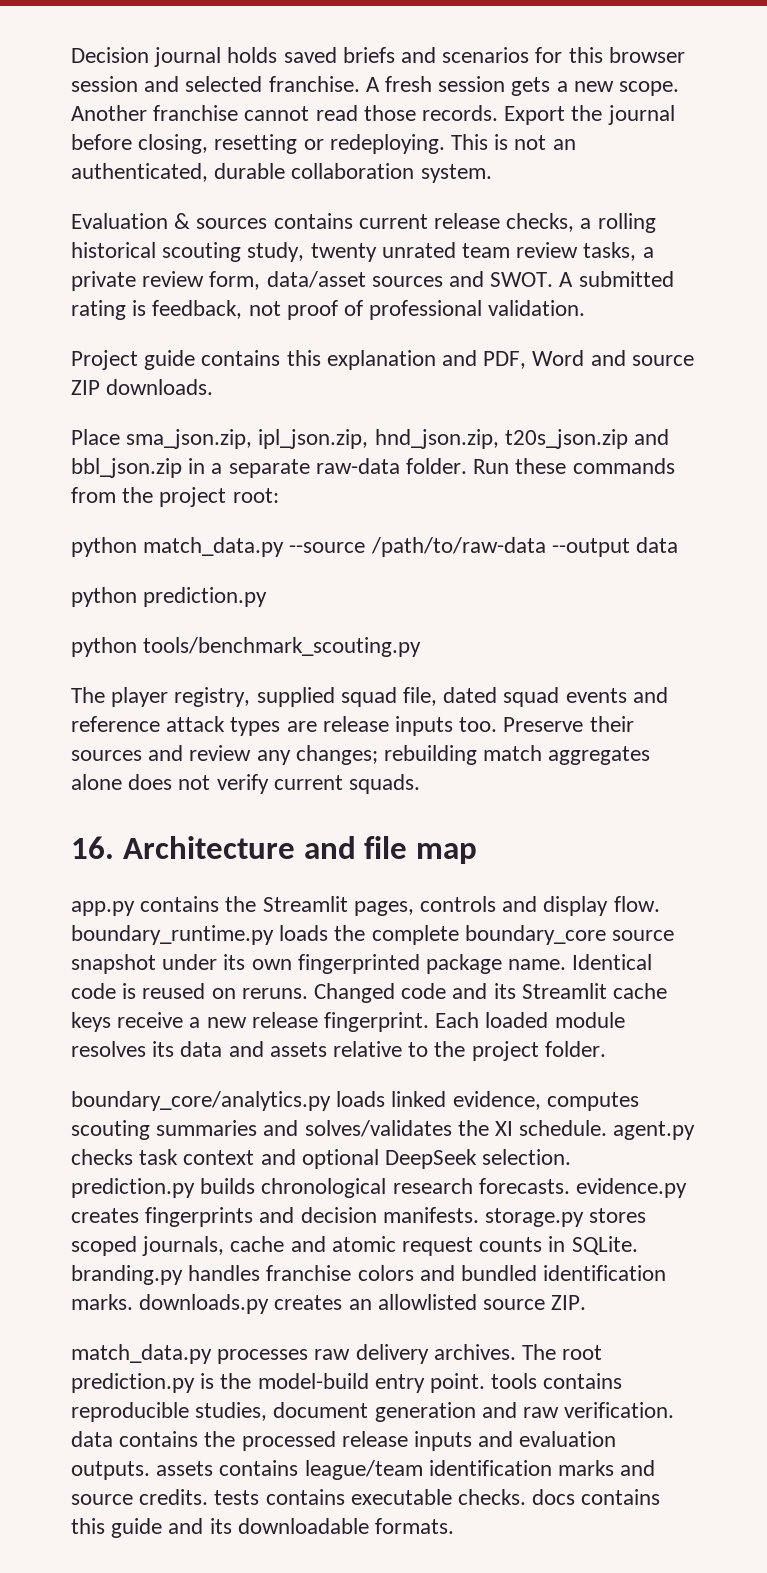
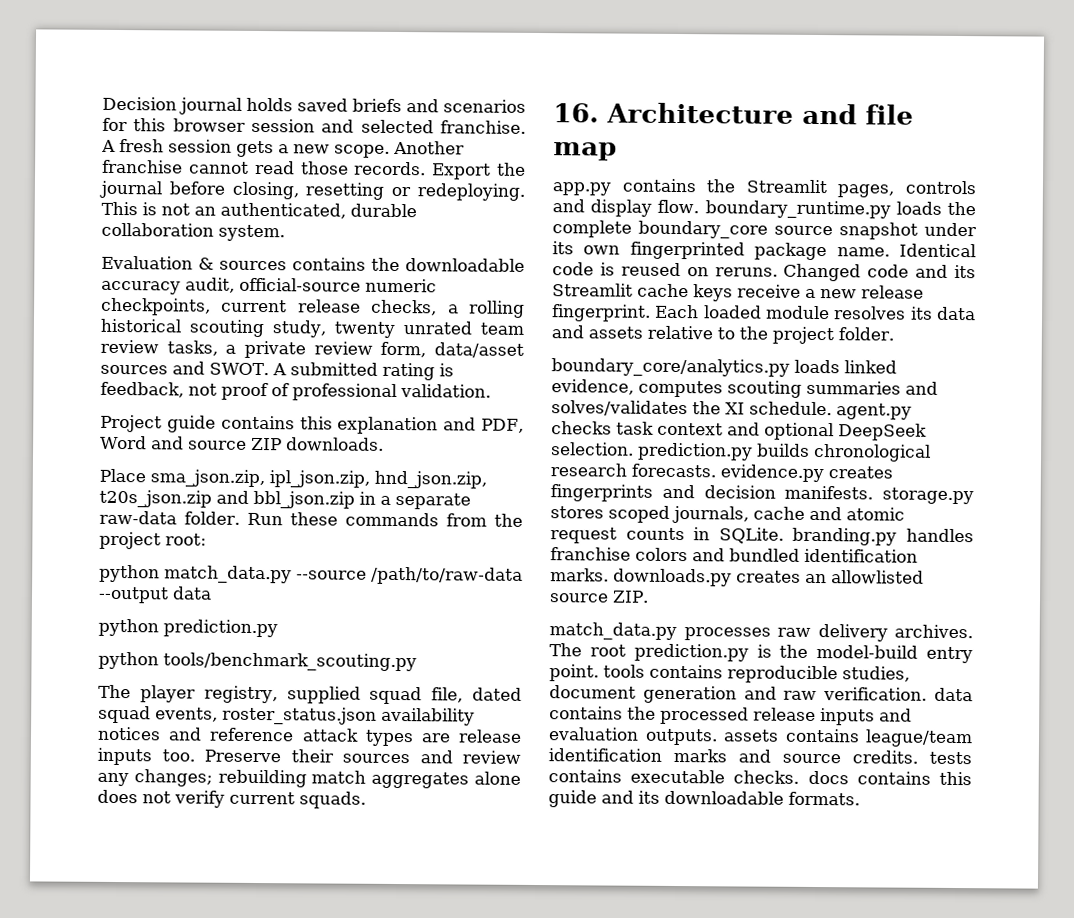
(353, 221) none -> [371,257,525,272] [101,277,437,295] [101,297,211,316] the downloadable accuracy audit, official-source numeric checkpoints,
[565,688,627,703] events -> [155,706,475,726] [97,726,161,741] events, roster_status.json availability notices

